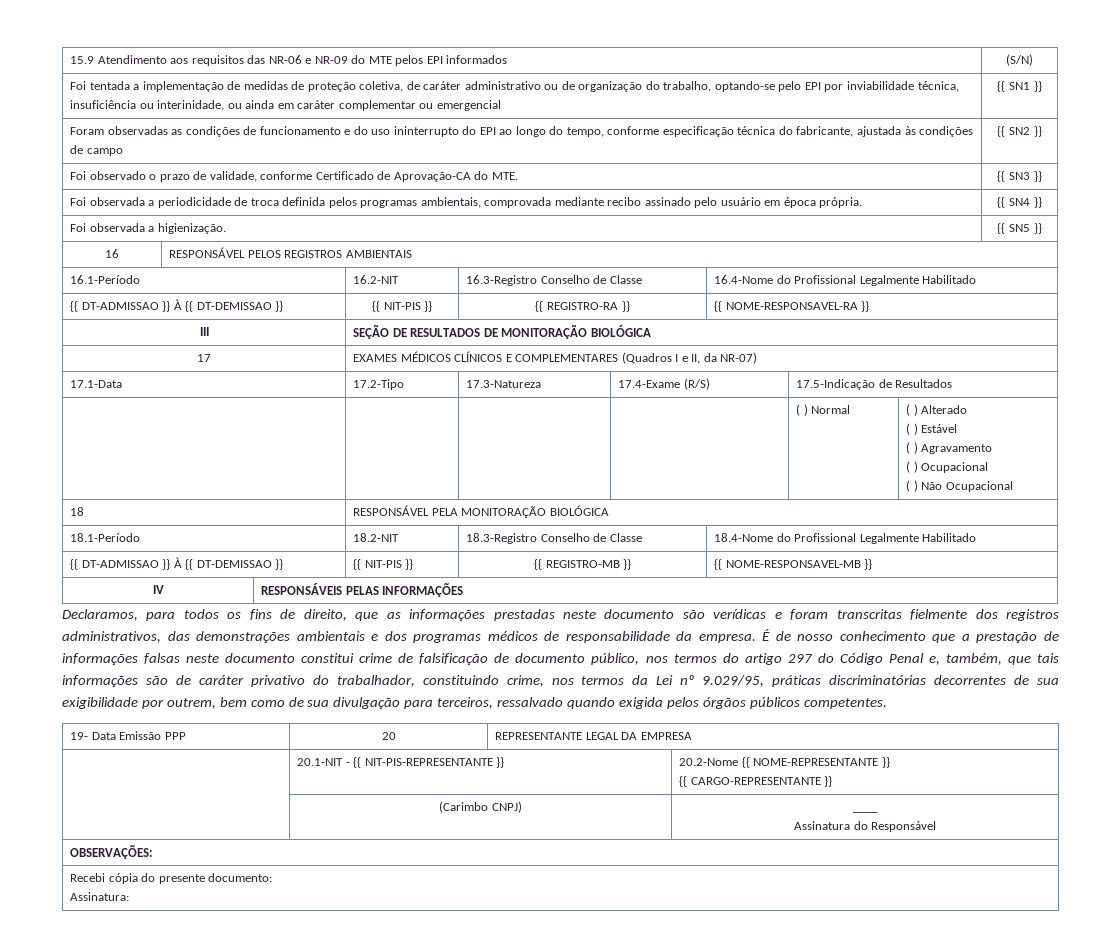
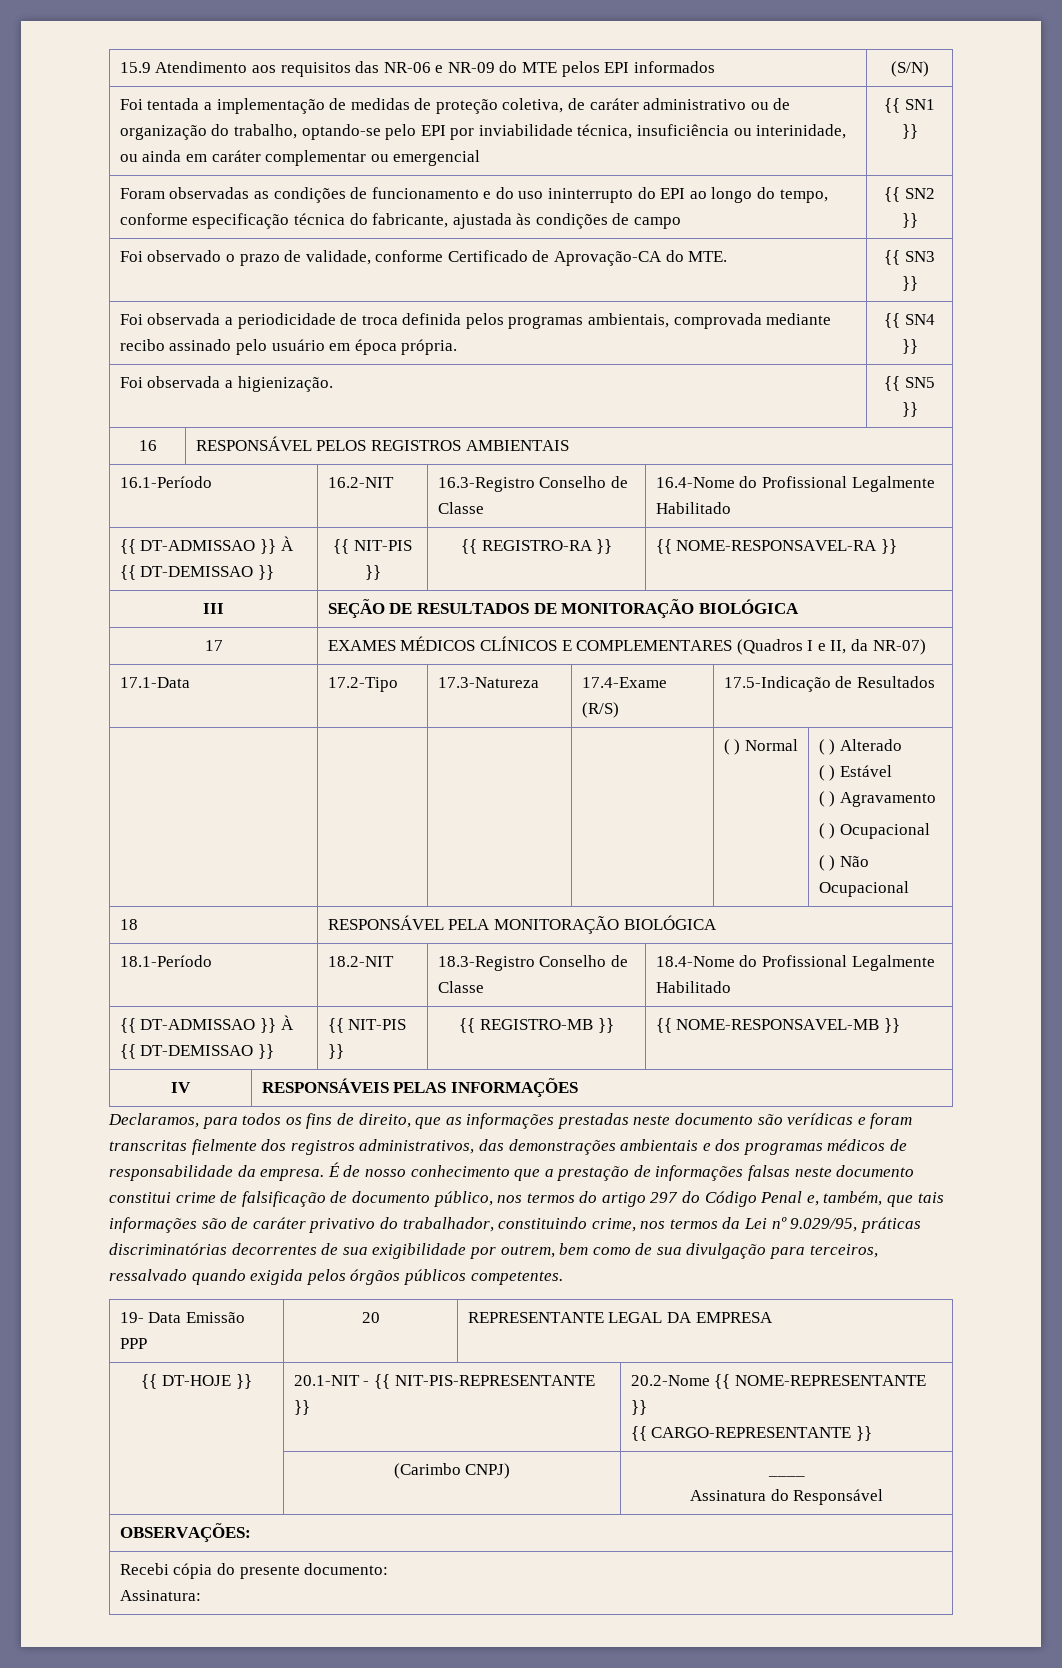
(692, 736) none -> [141,1374,252,1389] {{ DT-HOJE }}

